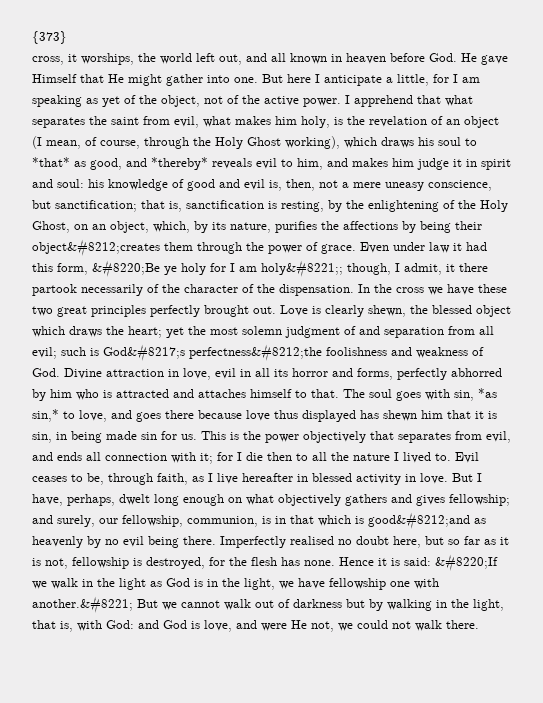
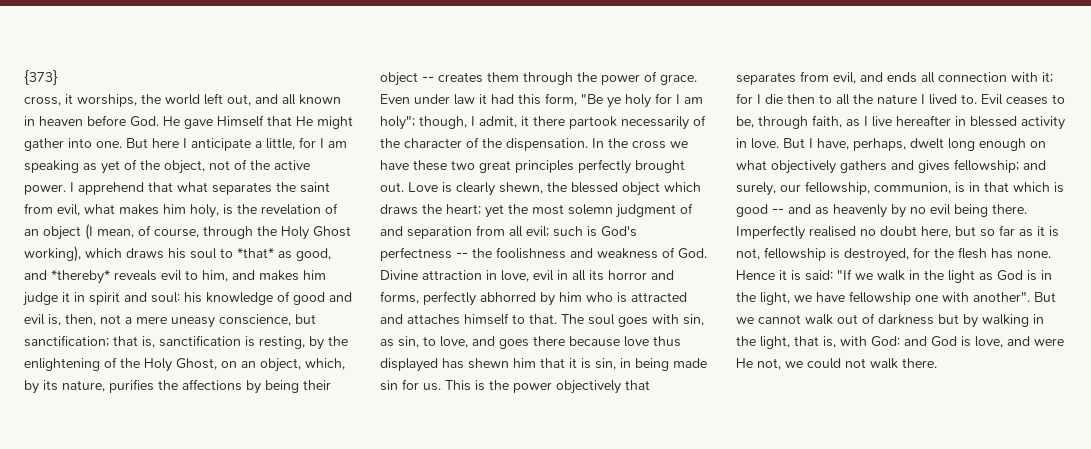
[32,239,160,256] object&#8212;creates -> [380,72,483,86] object -- creates
[92,260,160,277] &#8220;Be -> [581,94,603,104] "Be
[261,260,343,277] holy&#8221;; -> [380,116,415,130] holy";
[103,344,322,361] God&#8217;s perfectness&#8212;the -> [601,226,637,237] [380,247,492,261] God's perfectness -- the
[478,388,497,398] [32,409,59,422] *as sin,* -> [380,336,419,348] as sin,
[368,512,470,529] good&#8212;and -> [736,204,811,217] good -- and
[435,554,498,571] &#8220;If -> [837,269,852,280] "If
[32,596,133,613] another.&#8221; -> [973,292,1030,302] another".

